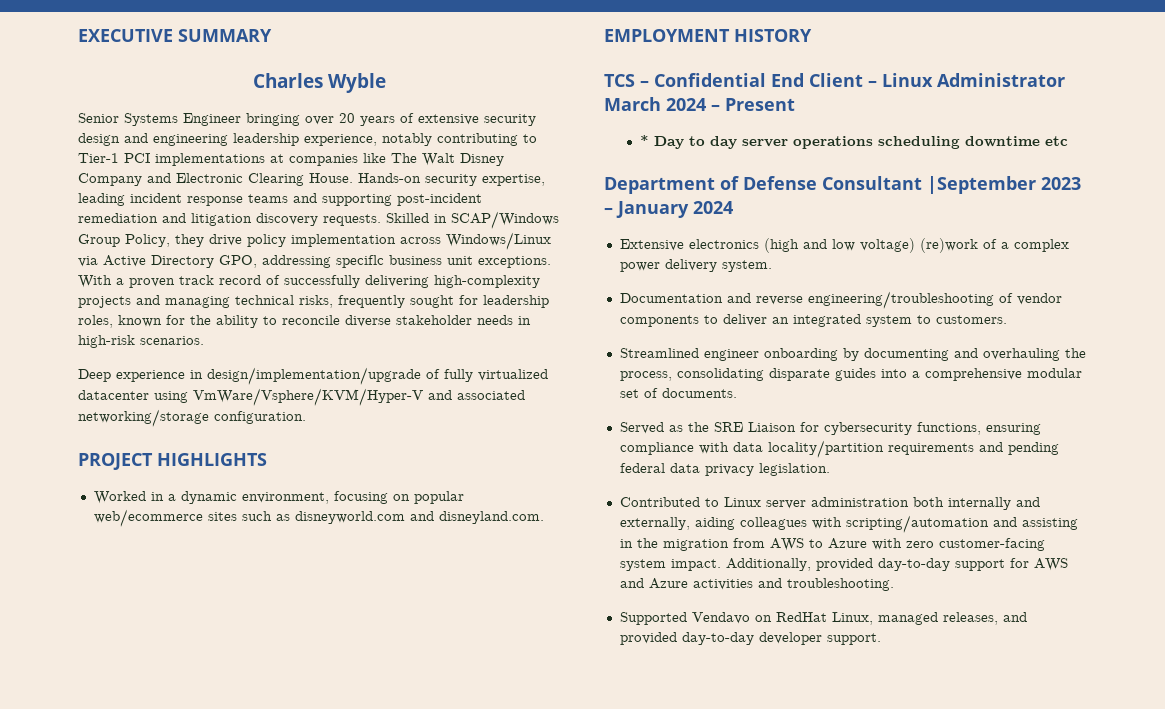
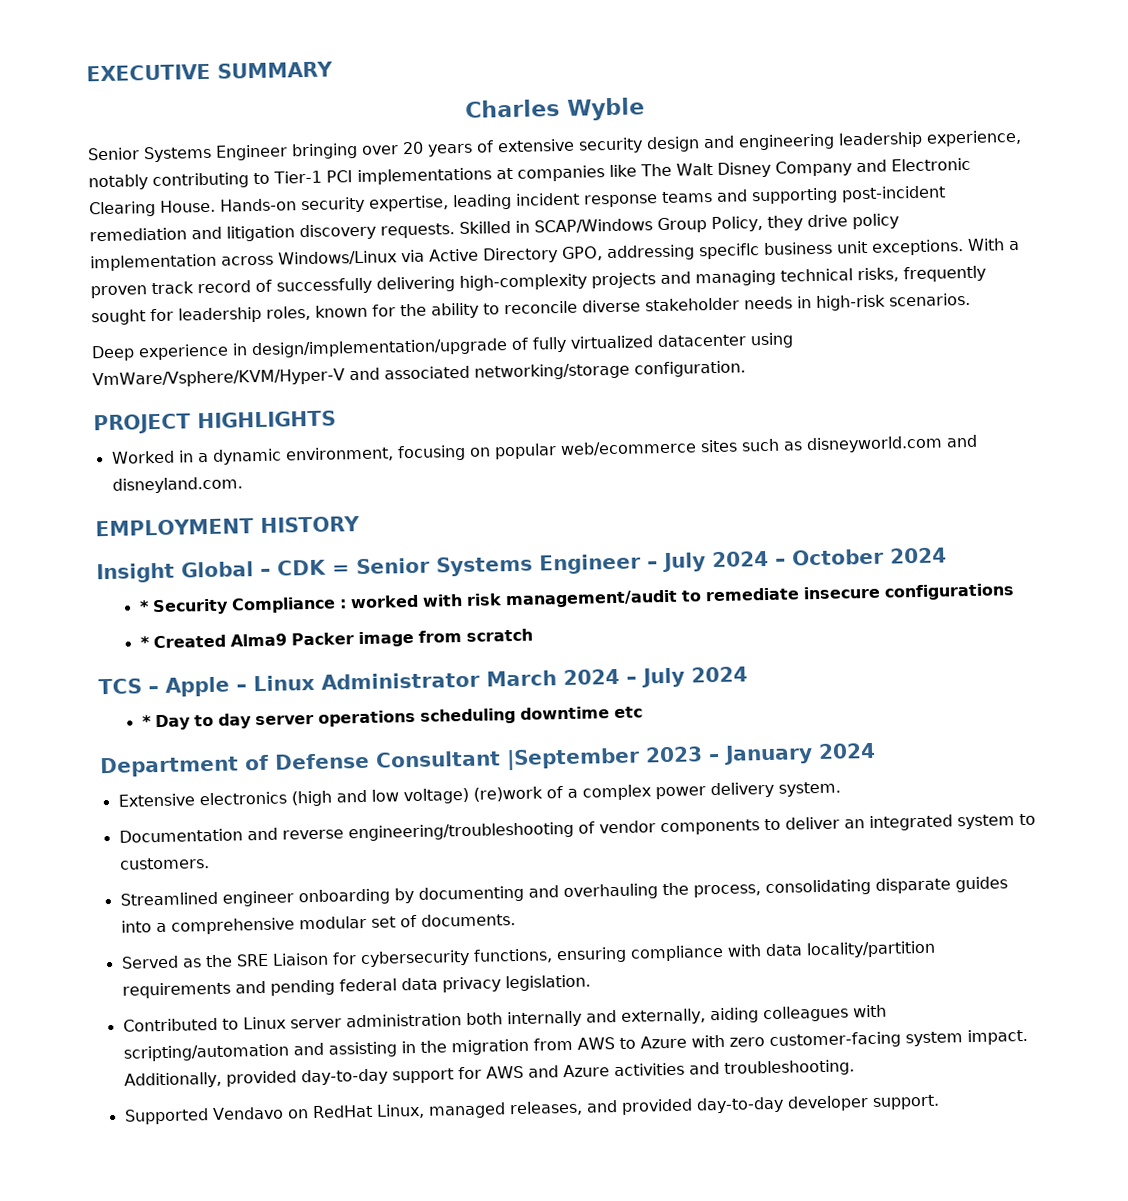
(812, 35) none -> [96,547,947,584] [138,583,1015,616] [139,628,533,649] // Insight Global – CDK = Senior Systems Engineer – July 2024 – October 2024 // * Security Compliance : worked with risk management/audit to remediate insecure configurations // * Created Alma9 Packer image from scratch
[654,73,863,87] Confidential End Client -> [165,676,230,697] Apple
[725,98,795,111] Present -> [641,666,748,688] July 2024

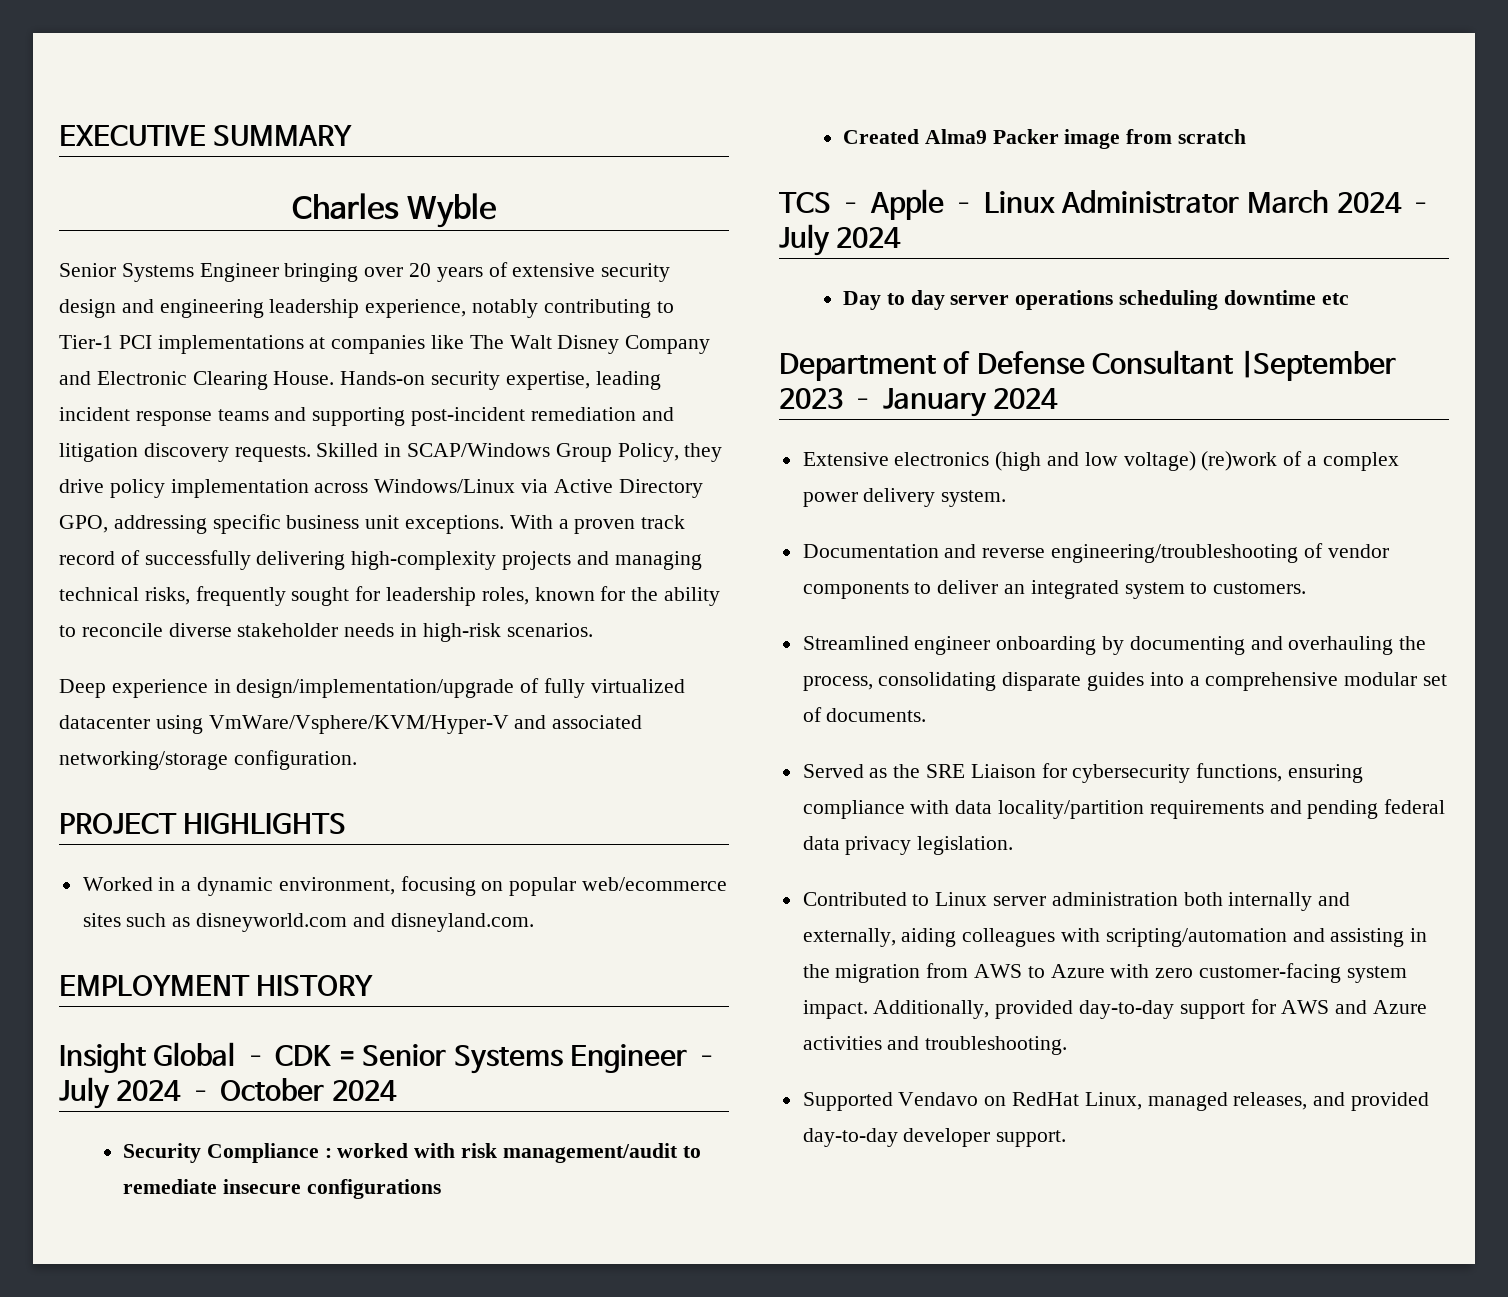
[699,243,760,260] speciflc -> [212,514,281,534] specific
[138,600,150,613] * -> (397, 1090) none
[139,636,150,649] * -> (441, 1189) none
[141,715,152,728] * -> (902, 237) none

